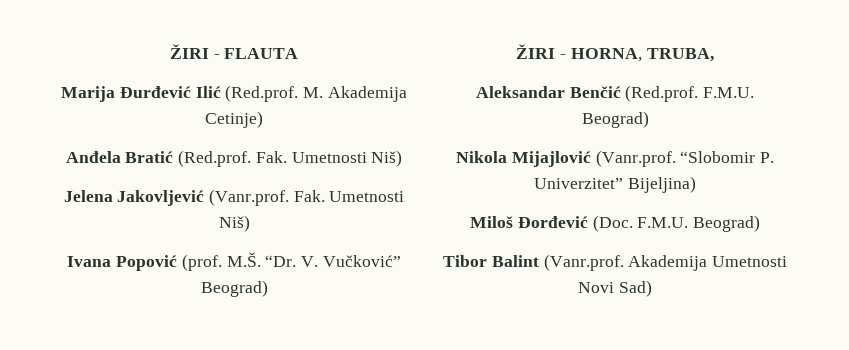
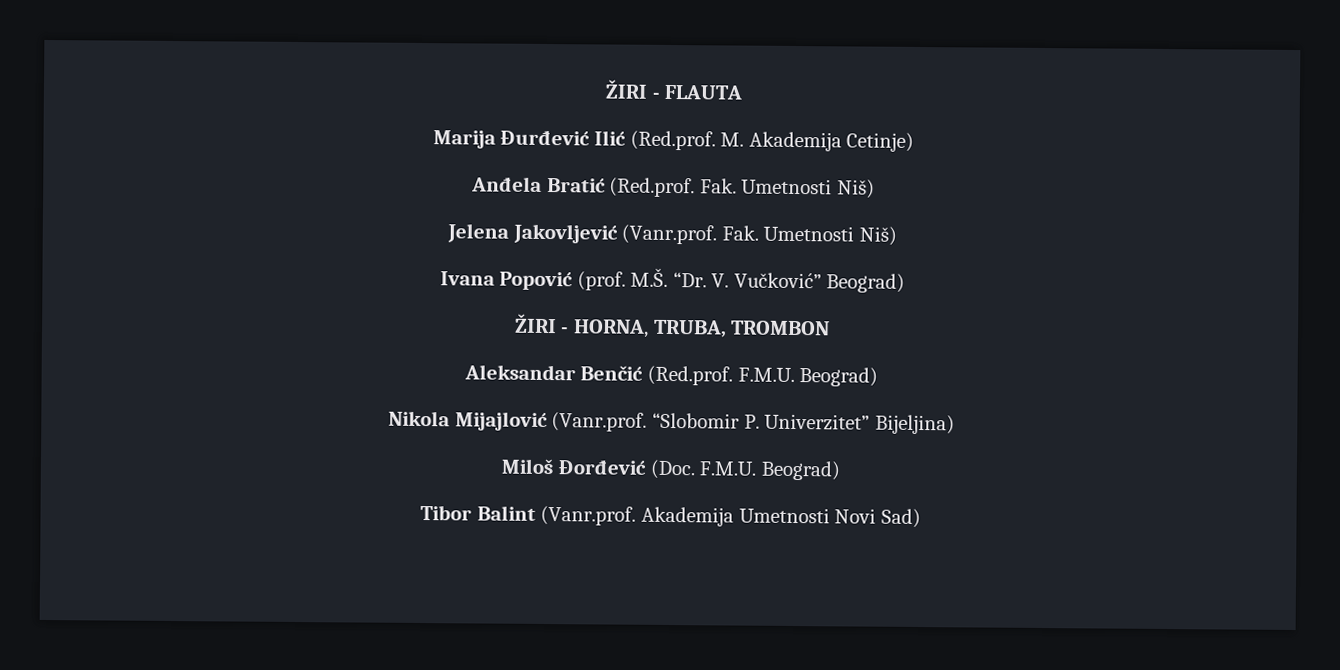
(714, 55) none -> [731,320,831,336] TROMBON

